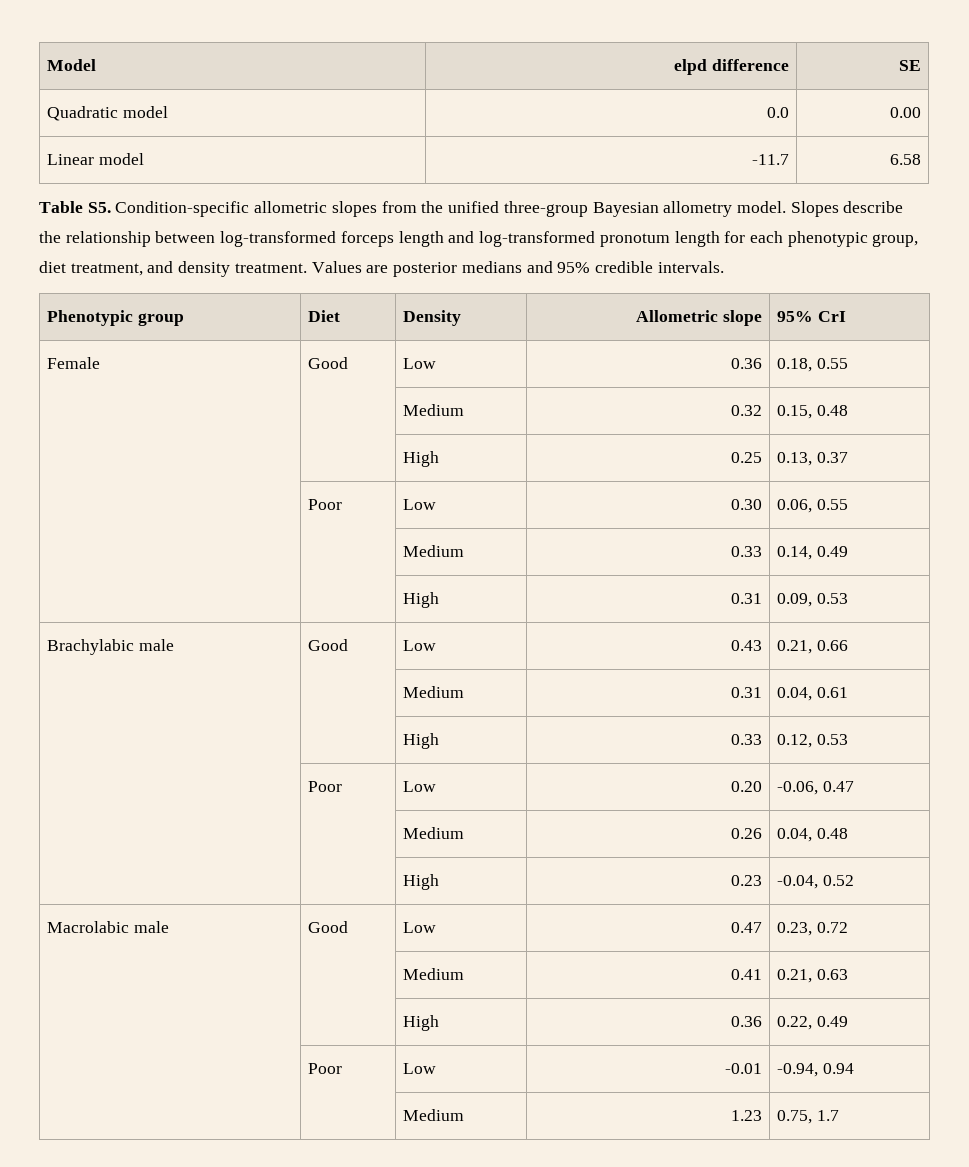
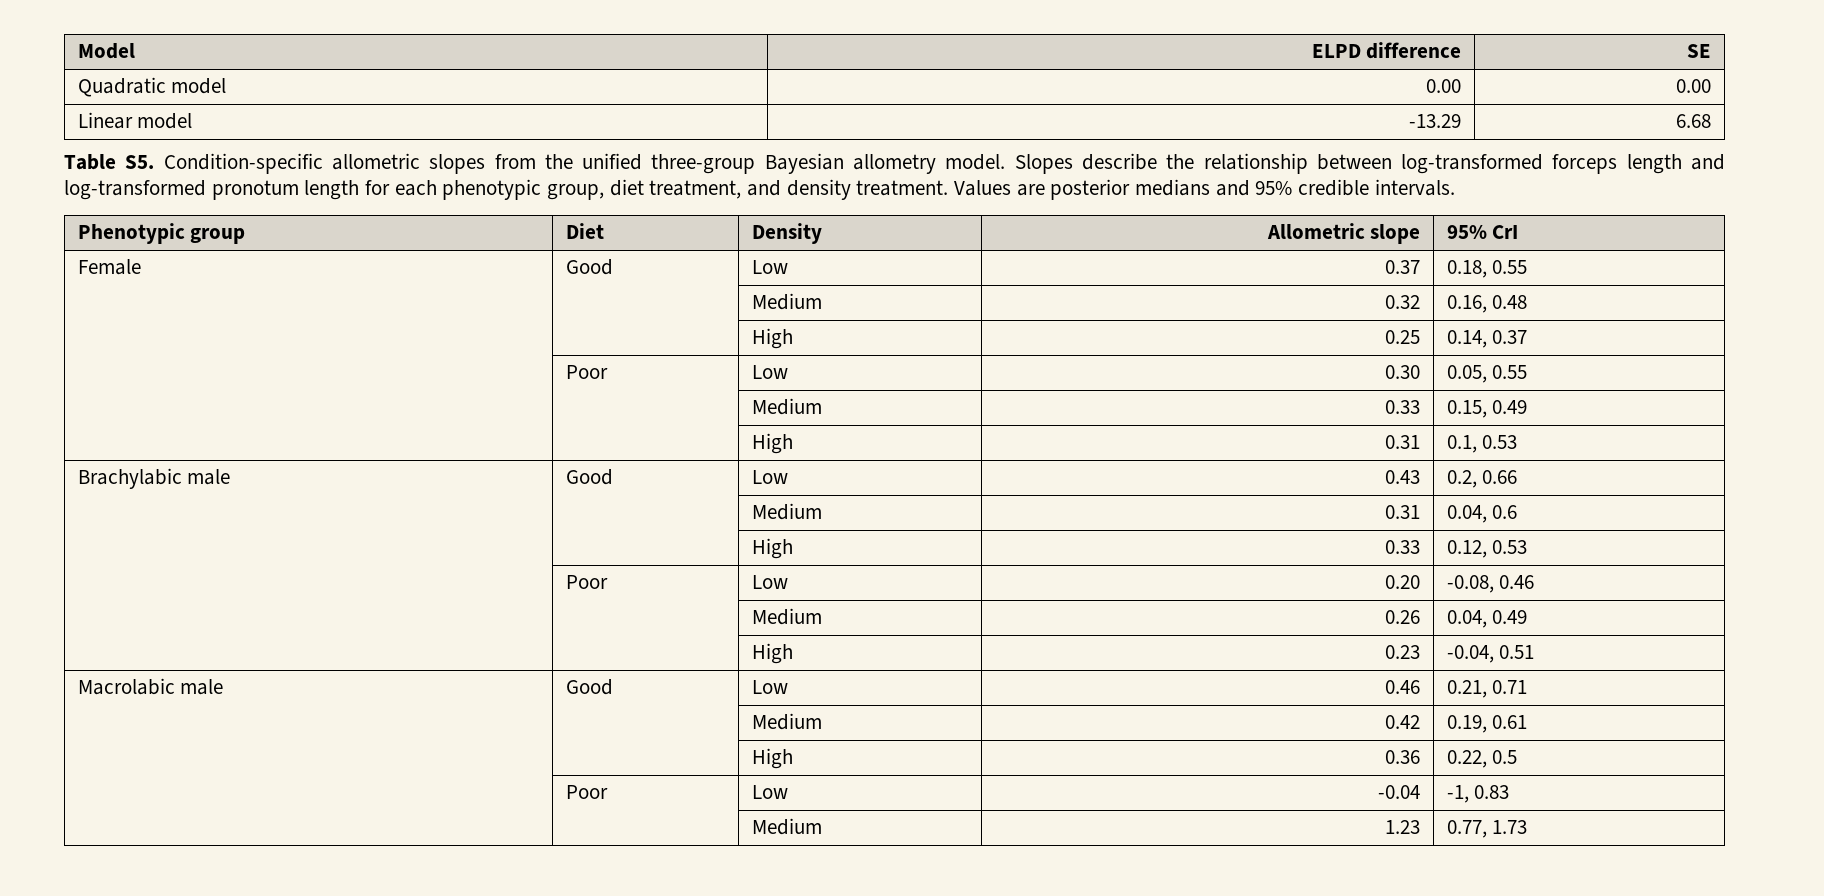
[674,59,708,75] elpd -> [1311,44,1361,58] ELPD
[767,107,790,118] 0.0 -> [1426,79,1462,93] 0.00
[752,154,790,165] [890,154,922,165] -11.7 | 6.58 -> [1409,114,1462,128] [1676,114,1712,128] -13.29 | 6.68
[731,358,763,369] 0.36 -> [1385,260,1421,274] 0.37
[776,405,812,419] 0.15, -> [1446,295,1487,313] 0.16,
[776,452,812,466] 0.13, -> [1446,330,1487,348] 0.14,
[776,499,812,513] 0.06, -> [1446,365,1487,383] 0.05,
[776,546,812,560] 0.14, -> [1446,400,1487,418] 0.15,
[776,593,812,607] 0.09, -> [1446,435,1477,453] 0.1,
[776,640,812,654] 0.21, -> [1446,470,1477,488] 0.2,
[816,687,848,698] 0.61 -> [1492,505,1518,519] 0.6
[776,781,854,795] -0.06, 0.47 -> [1446,575,1535,593] -0.08, 0.46
[816,828,848,839] 0.48 -> [1492,610,1528,624] 0.49
[822,875,854,886] 0.52 -> [1499,645,1535,659] 0.51
[731,922,763,933] [776,922,848,936] [402,968,464,980] [731,969,763,980] [776,969,848,983] 0.47 | 0.23, 0.72 // | | Medium | 0.41 | 0.21, 0.63 -> [1385,680,1421,694] [1446,680,1528,698] [751,713,822,730] [1385,715,1421,729] [1446,715,1528,733] 0.46 | 0.21, 0.71 // | | Medium | 0.42 | 0.19, 0.61
[816,1016,848,1027] [307,1063,342,1074] [402,1063,436,1074] [725,1063,763,1074] [776,1063,854,1077] 0.49 // | Poor | Low | -0.01 | -0.94, 0.94 -> [1492,750,1518,764] [565,785,608,799] [751,785,788,799] [1378,785,1421,799] [1446,785,1510,803] 0.5 // | Poor | Low | -0.04 | -1, 0.83
[776,1110,839,1124] 0.75, 1.7 -> [1446,820,1528,838] 0.77, 1.73

